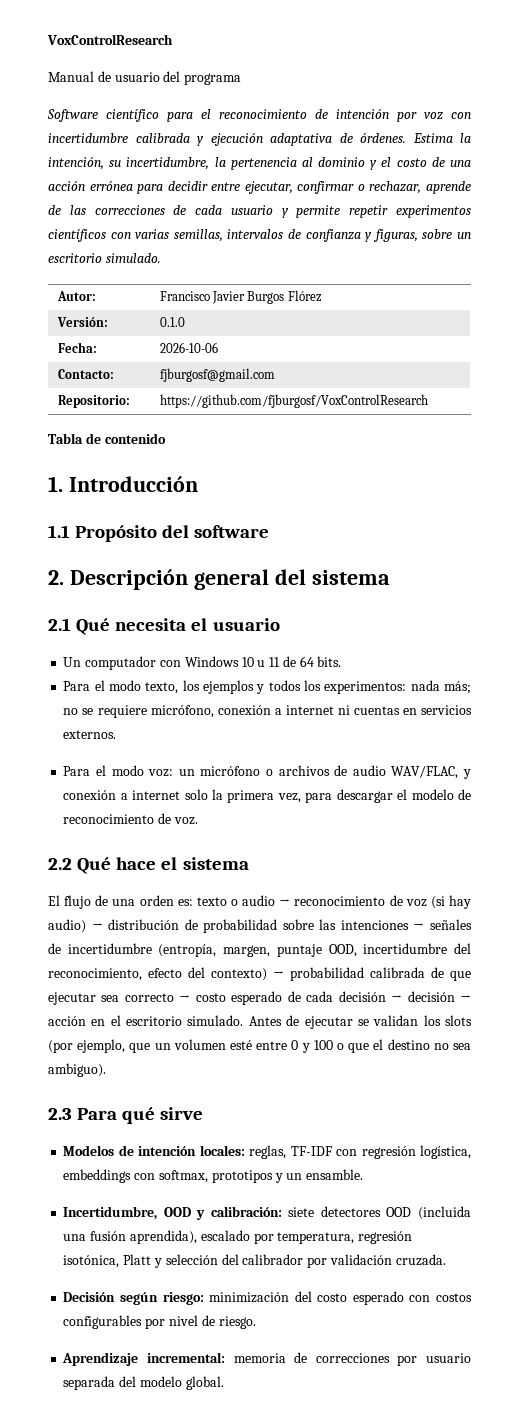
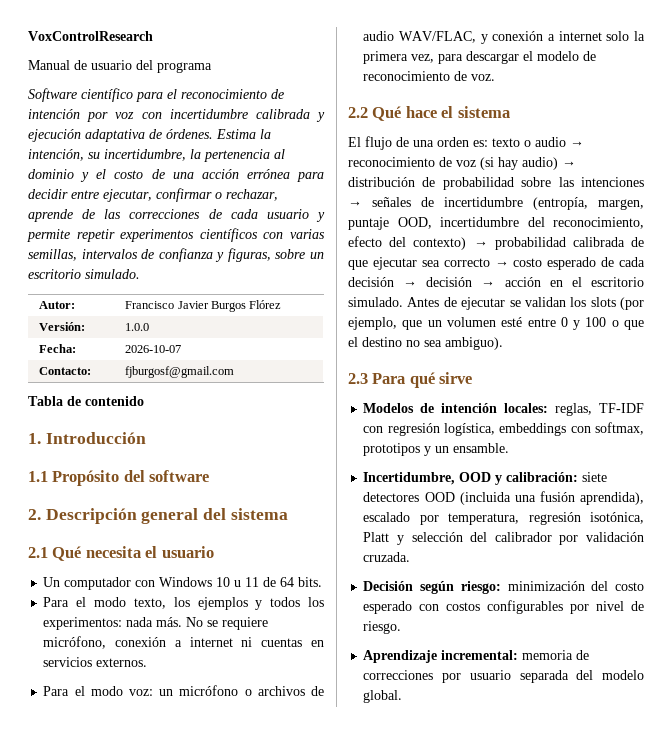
[159,317,185,327] 0.1.0 -> [125,323,150,331] 1.0.0
[159,342,218,353] 2026-10-06 -> [125,345,182,353] 2026-10-07
[57,395,130,408] [159,394,428,408] // Repositorio: | https://github.com/fjburgosf/VoxControlResearch -> (235, 372) none
[443,681,471,694] [63,708,79,715] más; no -> [156,617,204,627] más. No

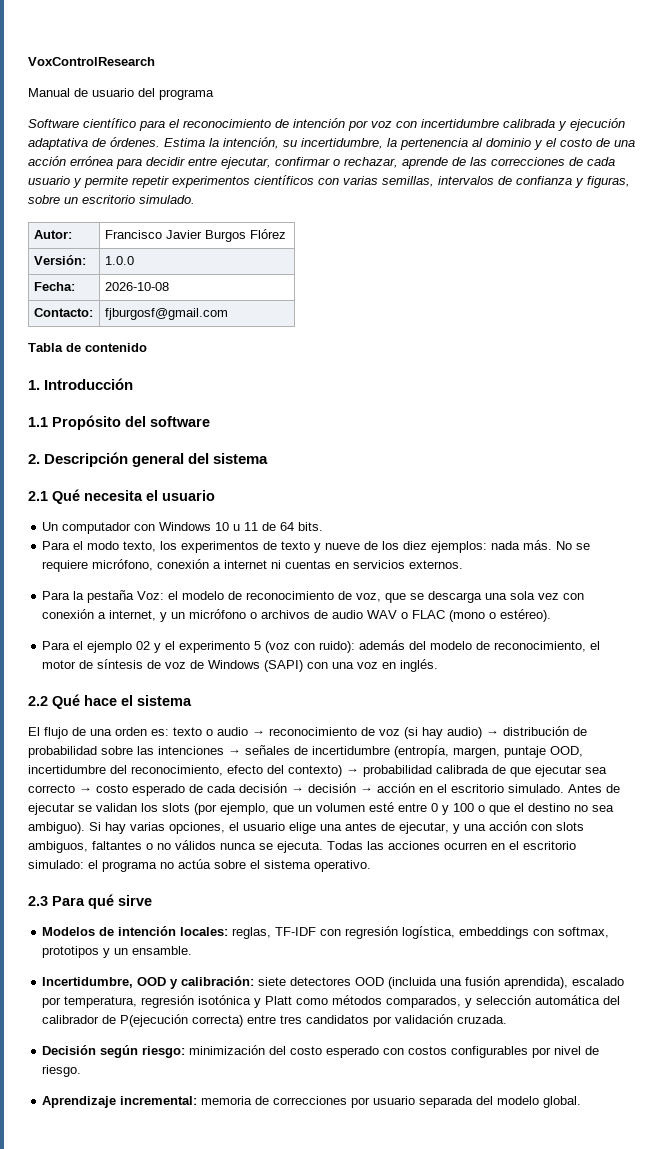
[125,345,182,353] 2026-10-07 -> [104,282,169,291] 2026-10-08
[197,597,324,610] [43,617,123,630] ejemplos y todos los experimentos: -> [181,541,488,553] experimentos de texto y nueve de los diez ejemplos:
[74,686,153,696] el modo voz: -> [73,590,585,603] [42,609,168,622] la pestaña Voz: el modelo de reconocimiento de voz, que se descarga una sola vez con conexión a internet, y
[399,31,645,44] [363,51,597,64] [363,71,496,81] WAV/FLAC, y conexión a internet solo la primera vez, para descargar el modelo de reconocimiento de voz. -> [367,609,552,622] [42,640,601,653] [42,659,439,672] WAV o FLAC (mono o estéreo). // Para el ejemplo 02 y el experimento 5 (voz con ruido): además del modelo de reconocimiento, el motor de síntesis de voz de Windows (SAPI) con una voz en inglés.
(503, 343) none -> [89,821,584,834] [28,840,576,853] [28,859,371,872] Si hay varias opciones, el usuario elige una antes de ejecutar, y una acción con slots ambiguos, faltantes o no válidos nunca se ejecuta. Todas las acciones ocurren en el escritorio simulado: el programa no actúa sobre el sistema operativo.
[590,512,644,524] [363,532,390,542] isotónica, Platt -> [198,995,462,1008] isotónica y Platt como métodos comparados,
(463, 537) none -> [535,995,601,1005] automática
(552, 537) none -> [102,1014,370,1027] de P(ejecución correcta) entre tres candidatos

